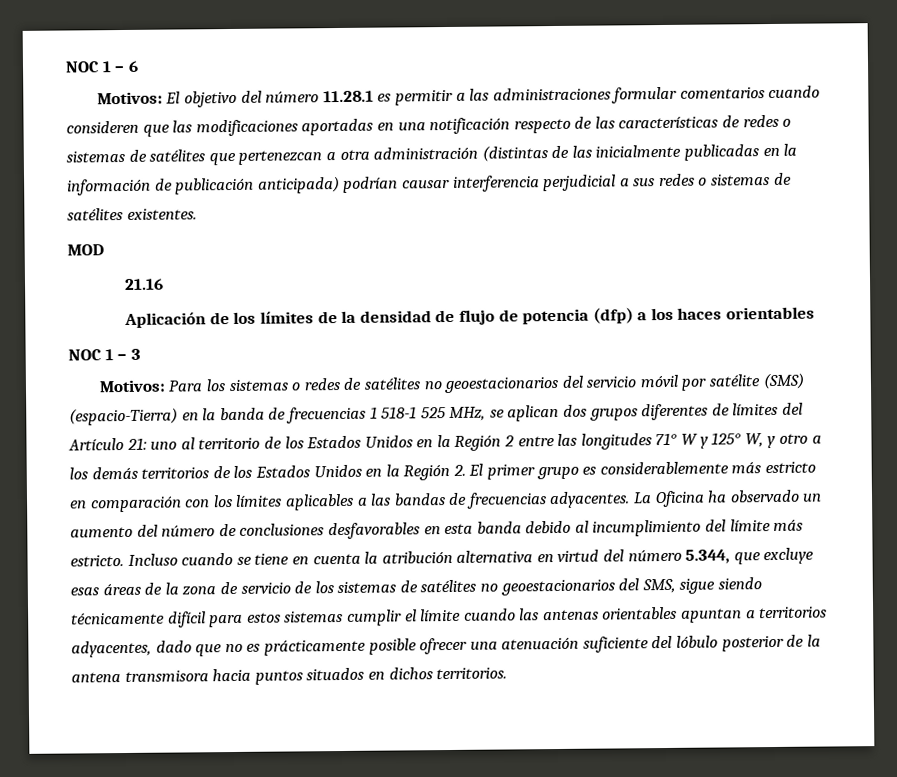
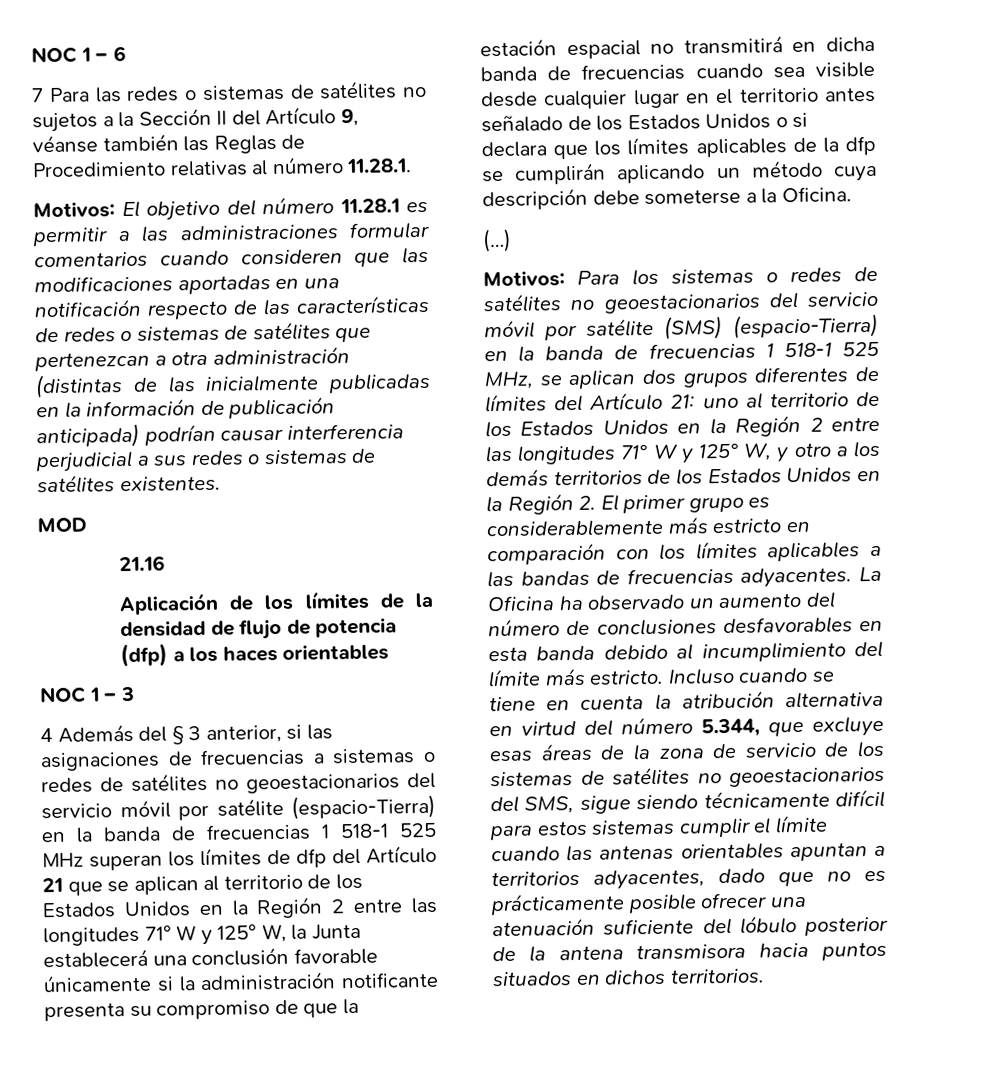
(139, 66) none -> [31,80,427,103] [32,106,359,133] [32,133,306,154] [32,156,413,178] // 7 Para las redes o sistemas de satélites no sujetos a la Sección II del Artículo 9, véanse también las Reglas de Procedimiento relativas al número 11.28.1.
(141, 354) none -> [40,723,333,745] [40,748,437,772] [41,772,436,794] [41,794,436,821] [41,822,437,843] [42,844,437,871] [42,873,363,896] [42,896,438,919] [43,923,361,947] [43,946,378,969] [43,971,439,993] [44,998,359,1022] [480,35,875,60] [480,61,875,82] [481,87,876,110] [481,112,809,133] [481,135,876,160] [482,159,877,185] [482,186,852,211] [482,228,512,253] // 4 Además del § 3 anterior, si las asignaciones de frecuencias a sistemas o redes de satélites no geoestacionarios del servicio móvil por satélite (espacio-Tierra) en la banda de frecuencias 1 518-1 525 MHz superan los límites de dfp del Artículo 21 que se aplican al territorio de los Estados Unidos en la Región 2 entre las longitudes 71° W y 125° W, la Junta establecerá una conclusión favorable únicamente si la administración notificante presenta su compromiso de que la estación espacial no transmitirá en dicha banda de frecuencias cuando sea visible desde cualquier lugar en el territorio antes señalado de los Estados Unidos o si declara que los límites aplicables de la dfp se cumplirán aplicando un método cuya descripción debe someterse a la Oficina. // (…)

